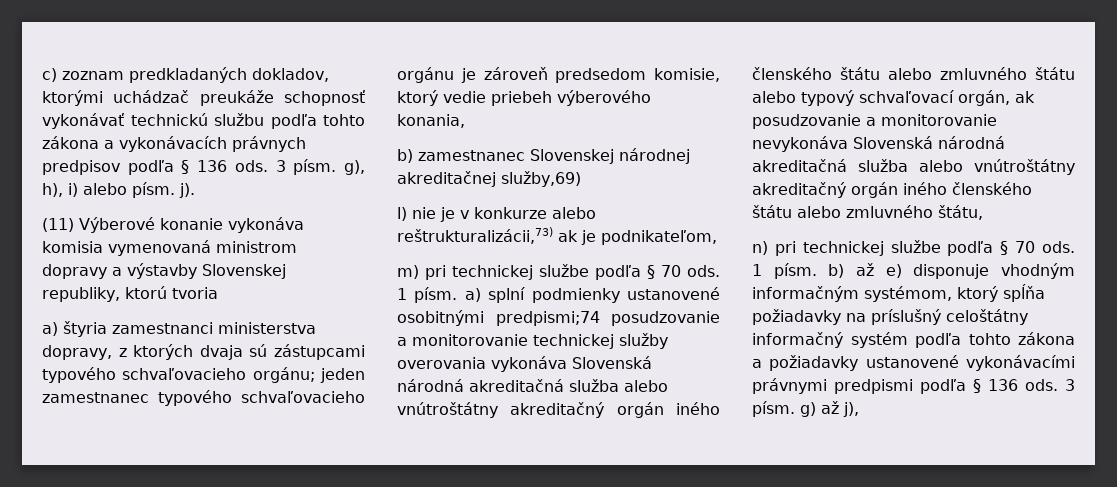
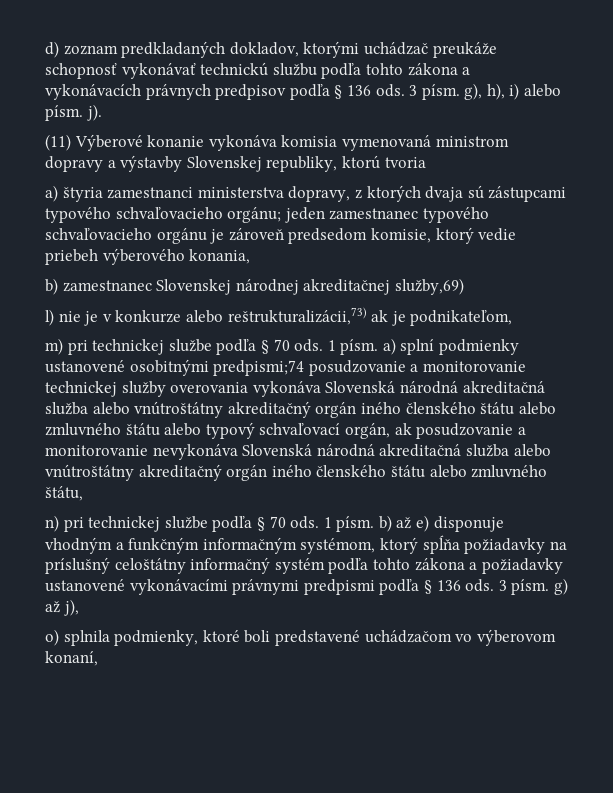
[42,68,57,82] c) -> [45,41,59,58] d)
(1075, 271) none -> [115,537,200,554] a funkčným
(859, 409) none -> [45,629,556,646] [45,651,98,666] // o) splnila podmienky, ktoré boli predstavené uchádzačom vo výberovom konaní,

